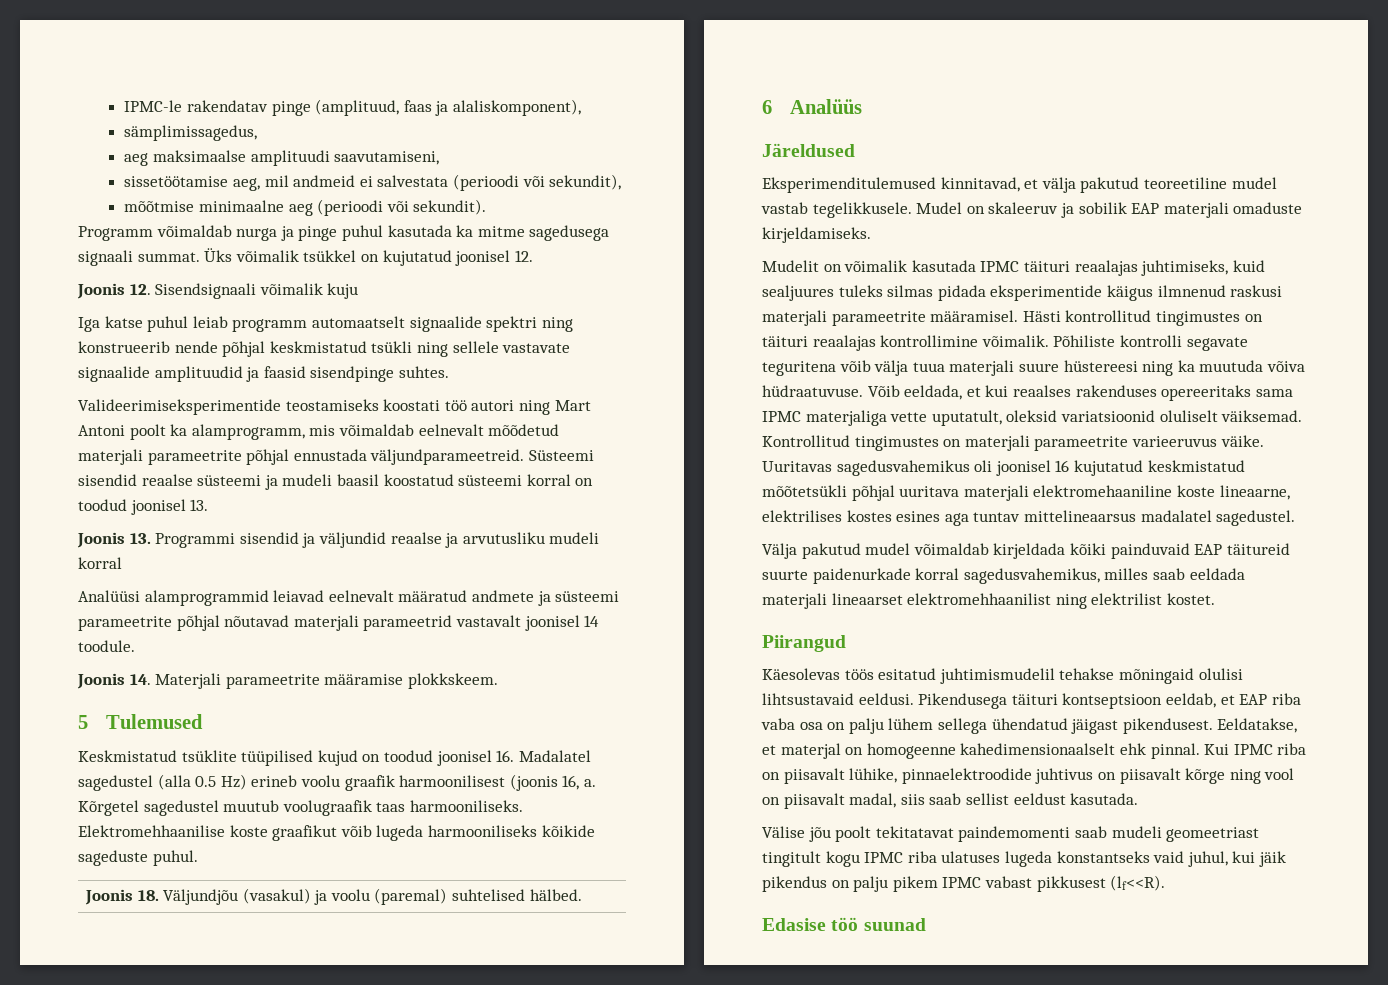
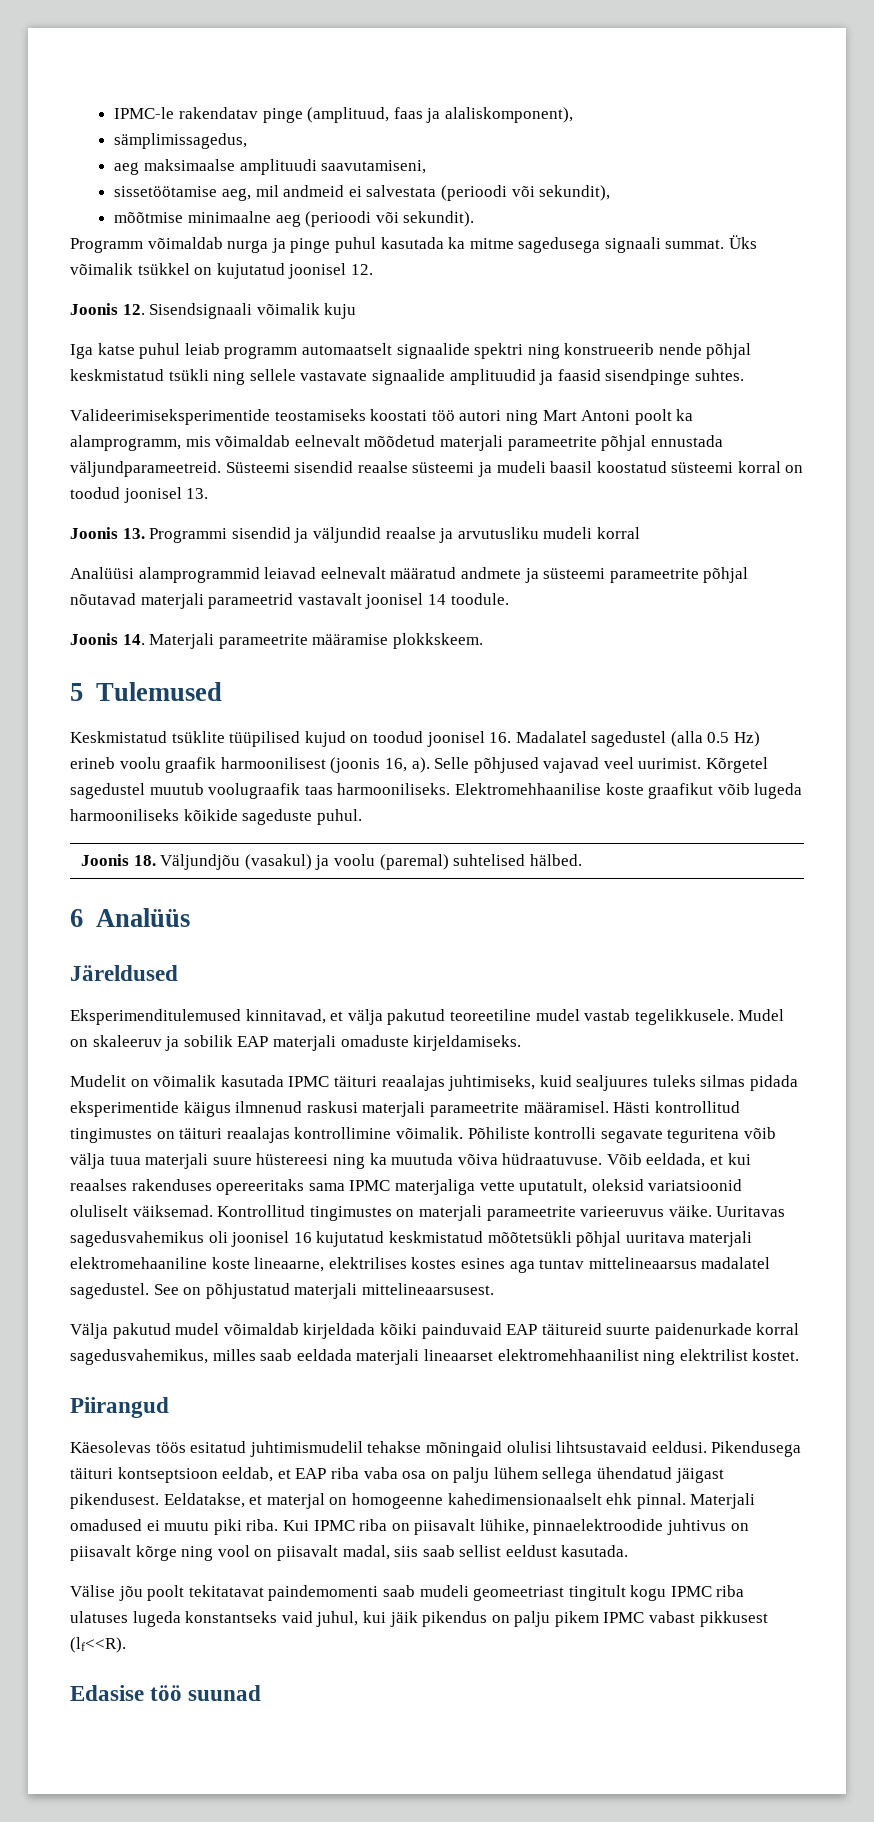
[583,779,596,787] a. -> [411,757,702,773] a). Selle põhjused vajavad veel uurimist.
(1296, 518) none -> [153,1283,494,1299] See on põhjustatud materjali mittelineaarsusest.
(1200, 751) none -> [690,1493,756,1509] [70,1519,279,1535] Materjali omadused ei muutu piki riba.

